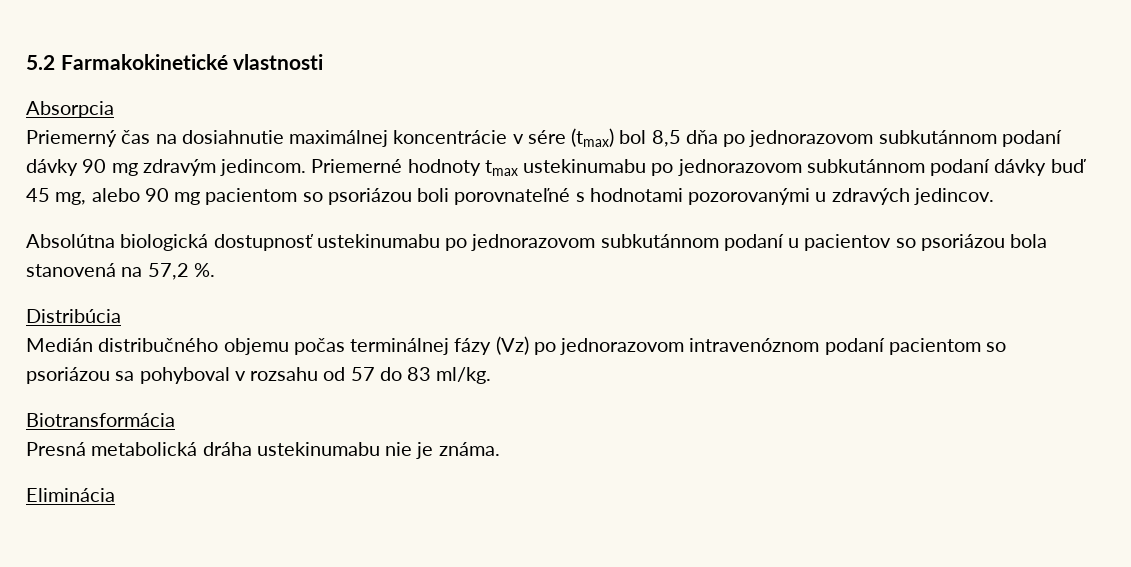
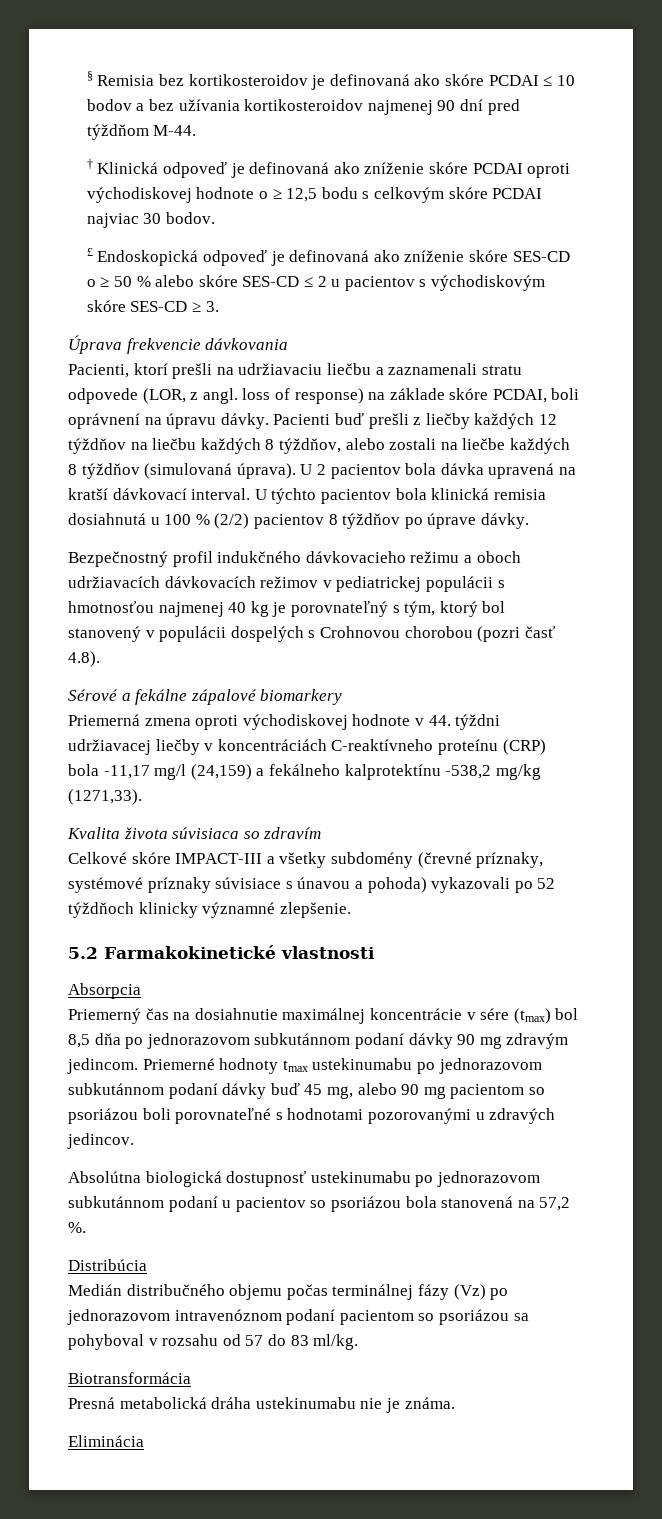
(26, 62) none -> [86,71,575,90] [86,99,520,115] [86,124,197,140] [86,159,571,178] [86,187,543,203] [86,212,216,228] [86,248,570,266] [86,275,545,291] [86,300,219,312] [68,335,289,354] [68,363,522,379] [68,388,580,404] [68,413,557,429] [68,438,570,454] [68,463,576,479] [68,488,546,504] [68,513,529,529] [68,551,521,567] [68,576,505,592] [68,601,506,617] [68,626,555,642] [68,651,100,667] [68,689,343,705] [68,714,501,730] [68,739,546,755] [68,764,541,780] [68,789,142,805] [67,827,322,839] [68,852,544,868] [68,877,556,893] [68,902,351,918] § Remisia bez kortikosteroidov je definovaná ako skóre PCDAI ≤ 10 bodov a bez užívania kortikosteroidov najmenej 90 dní pred týždňom M-44. // † Klinická odpoveď je definovaná ako zníženie skóre PCDAI oproti východiskovej hodnote o ≥ 12,5 bodu s celkovým skóre PCDAI najviac 30 bodov. // £ Endoskopická odpoveď je definovaná ako zníženie skóre SES-CD o ≥ 50 % alebo skóre SES-CD ≤ 2 u pacientov s východiskovým skóre SES-CD ≥ 3. // Úprava frekvencie dávkovania // Pacienti, ktorí prešli na udržiavaciu liečbu a zaznamenali stratu odpovede (LOR, z angl. loss of response) na základe skóre PCDAI, boli oprávnení na úpravu dávky. Pacienti buď prešli z liečby každých 12 týždňov na liečbu každých 8 týždňov, alebo zostali na liečbe každých 8 týždňov (simulovaná úprava). U 2 pacientov bola dávka upravená na kratší dávkovací interval. U týchto pacientov bola klinická remisia dosiahnutá u 100 % (2/2) pacientov 8 týždňov po úprave dávky. // Bezpečnostný profil indukčného dávkovacieho režimu a oboch udržiavacích dávkovacích režimov v pediatrickej populácii s hmotnosťou najmenej 40 kg je porovnateľný s tým, ktorý bol stanovený v populácii dospelých s Crohnovou chorobou (pozri časť 4.8). // Sérové a fekálne zápalové biomarkery // Priemerná zmena oproti východiskovej hodnote v 44. týždni udržiavacej liečby v koncentráciách C-reaktívneho proteínu (CRP) bola -11,17 mg/l (24,159) a fekálneho kalprotektínu -538,2 mg/kg (1271,33). // Kvalita života súvisiaca so zdravím // Celkové skóre IMPACT-III a všetky subdomény (črevné príznaky, systémové príznaky súvisiace s únavou a pohoda) vykazovali po 52 týždňoch klinicky významné zlepšenie. //

